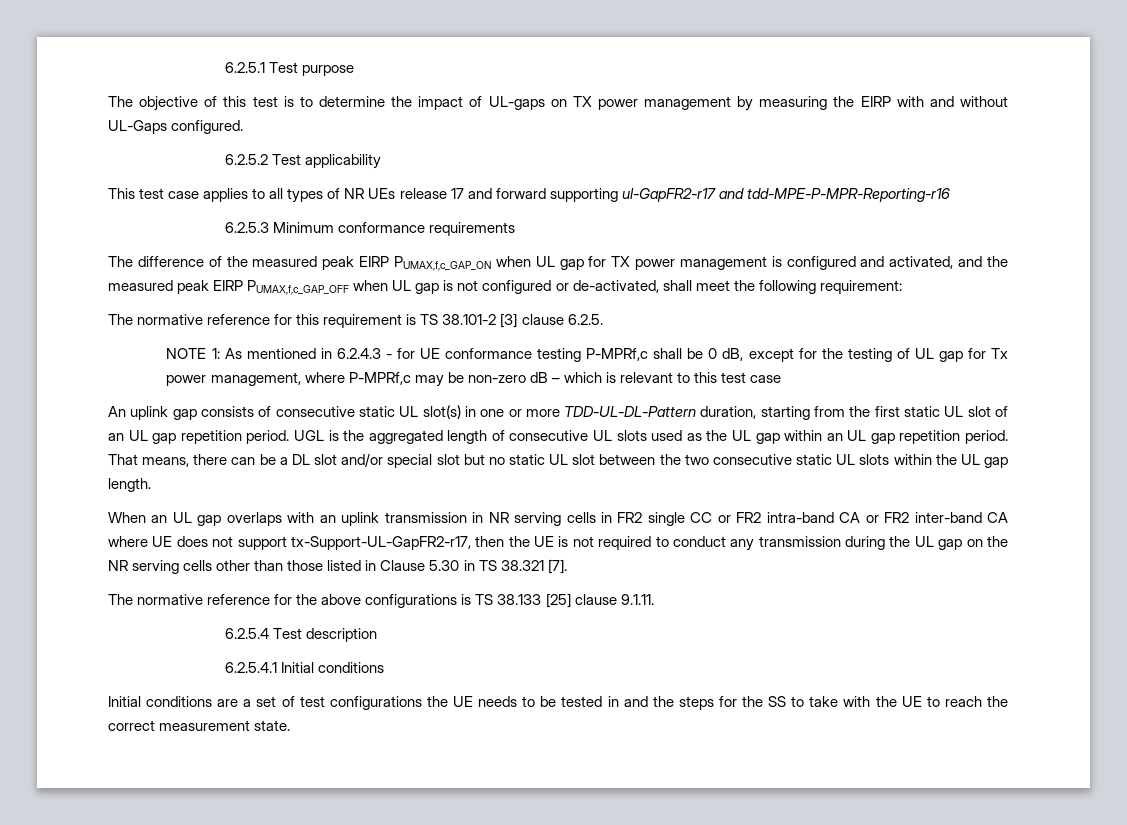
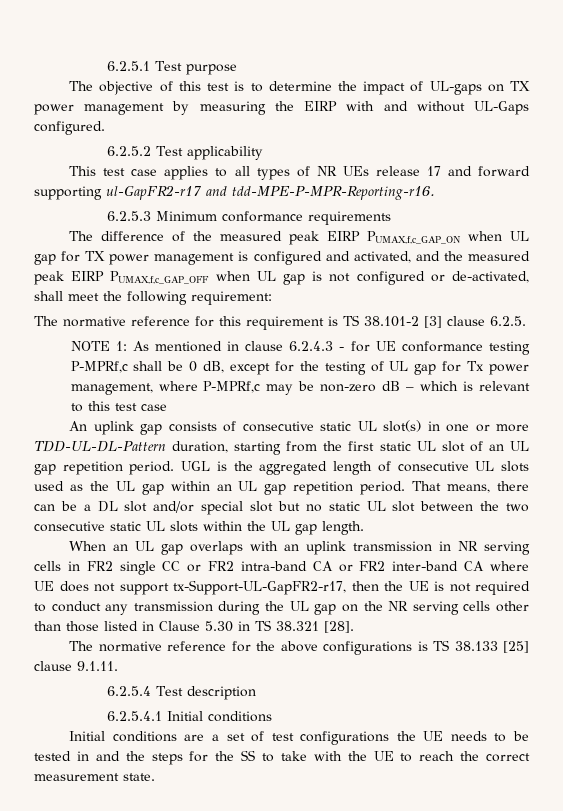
[746,188,950,202] tdd-MPE-P-MPR-Reporting-r16 -> [232,186,435,200] tdd-MPE-P-MPR-Reporting-r16.
(332, 353) none -> [245,341,284,351] clause
[547,559,567,574] [7]. -> [324,621,354,633] [28].

